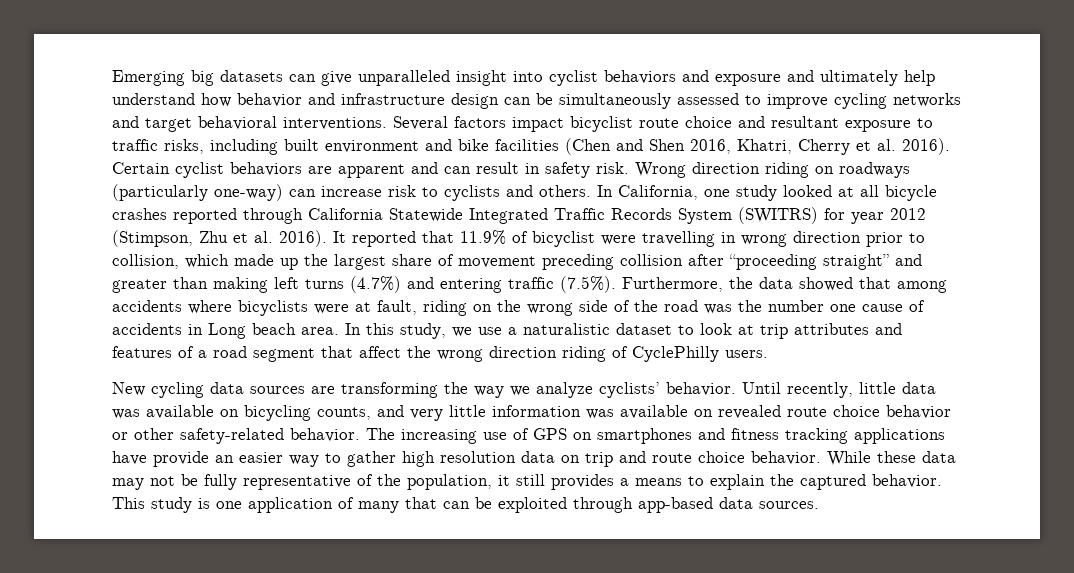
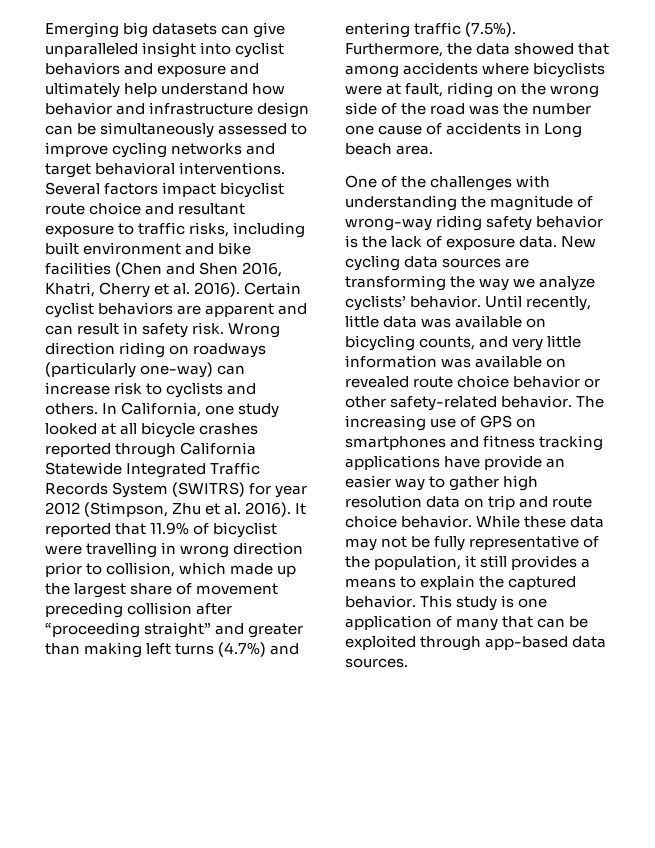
[345,323,902,339] [112,346,768,362] In this study, we use a naturalistic dataset to look at trip attributes and features of a road segment that affect the wrong direction riding of CyclePhilly users. // -> [345,175,551,191] [345,195,594,211] [345,215,604,231] [345,235,558,250] // One of the challenges with understanding the magnitude of wrong-way riding safety behavior is the lack of exposure data.

